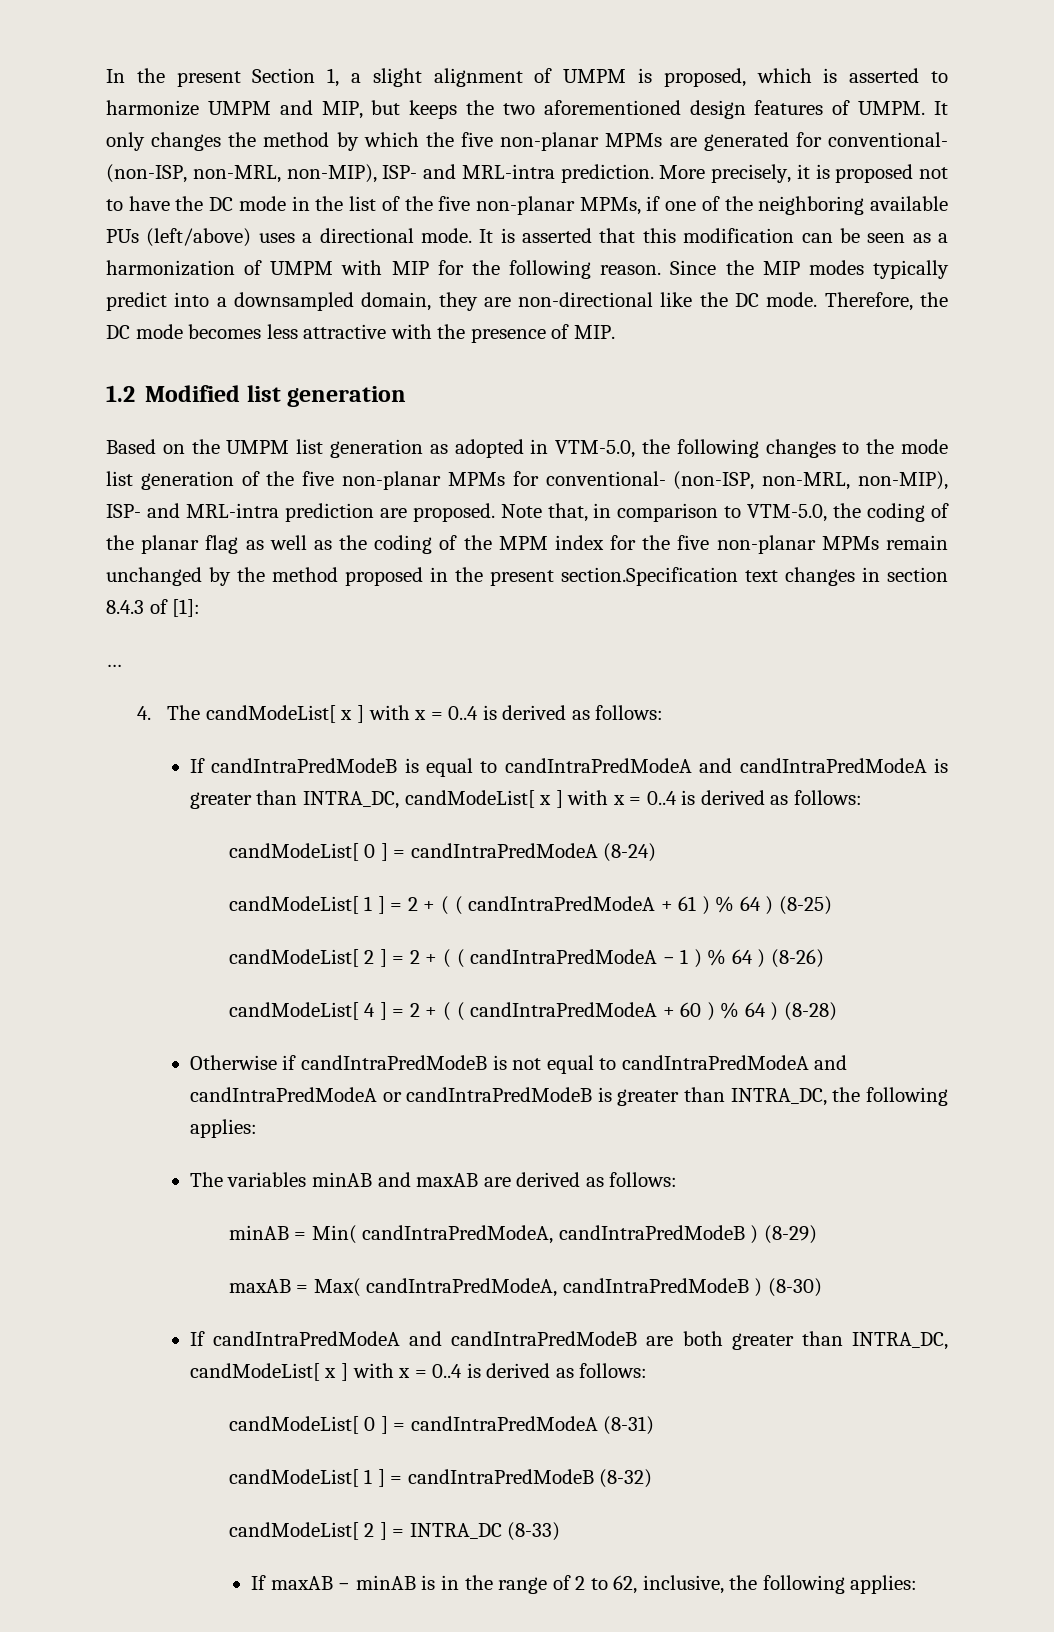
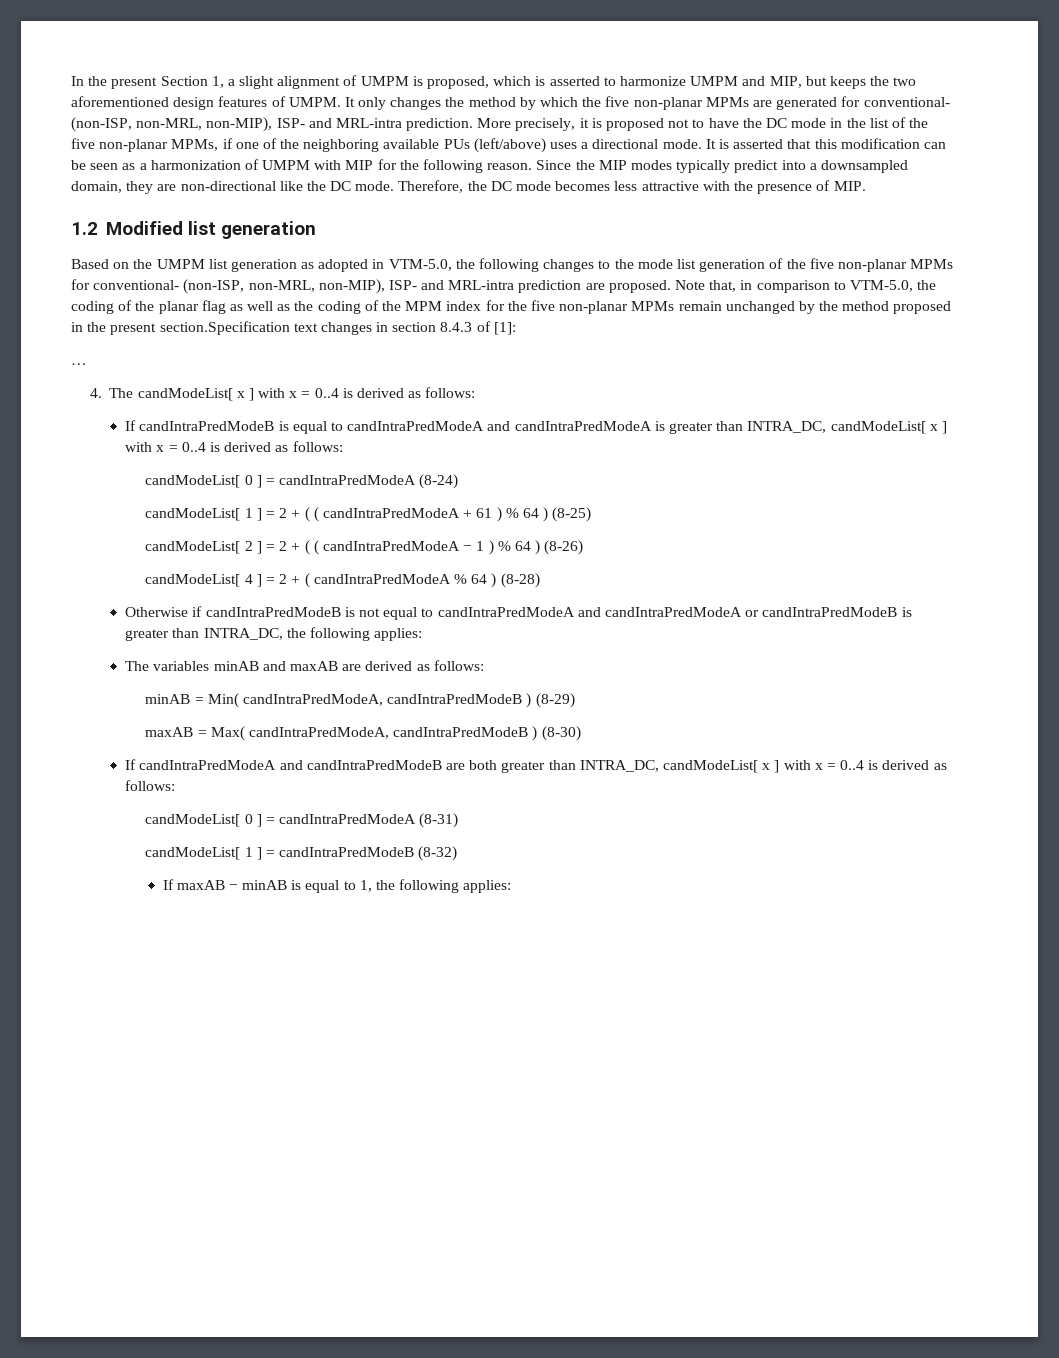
[456,1002,715,1021] ( candIntraPredModeA + 60 ) -> [313,574,451,584] candIntraPredModeA
[228,1522,561,1541] // candModeList[ 2 ] = INTRA_DC (8-33) -> (458, 853) none
[441,1575,724,1594] in the range of 2 to 62, inclusive, -> [305,880,372,893] equal to 1,

